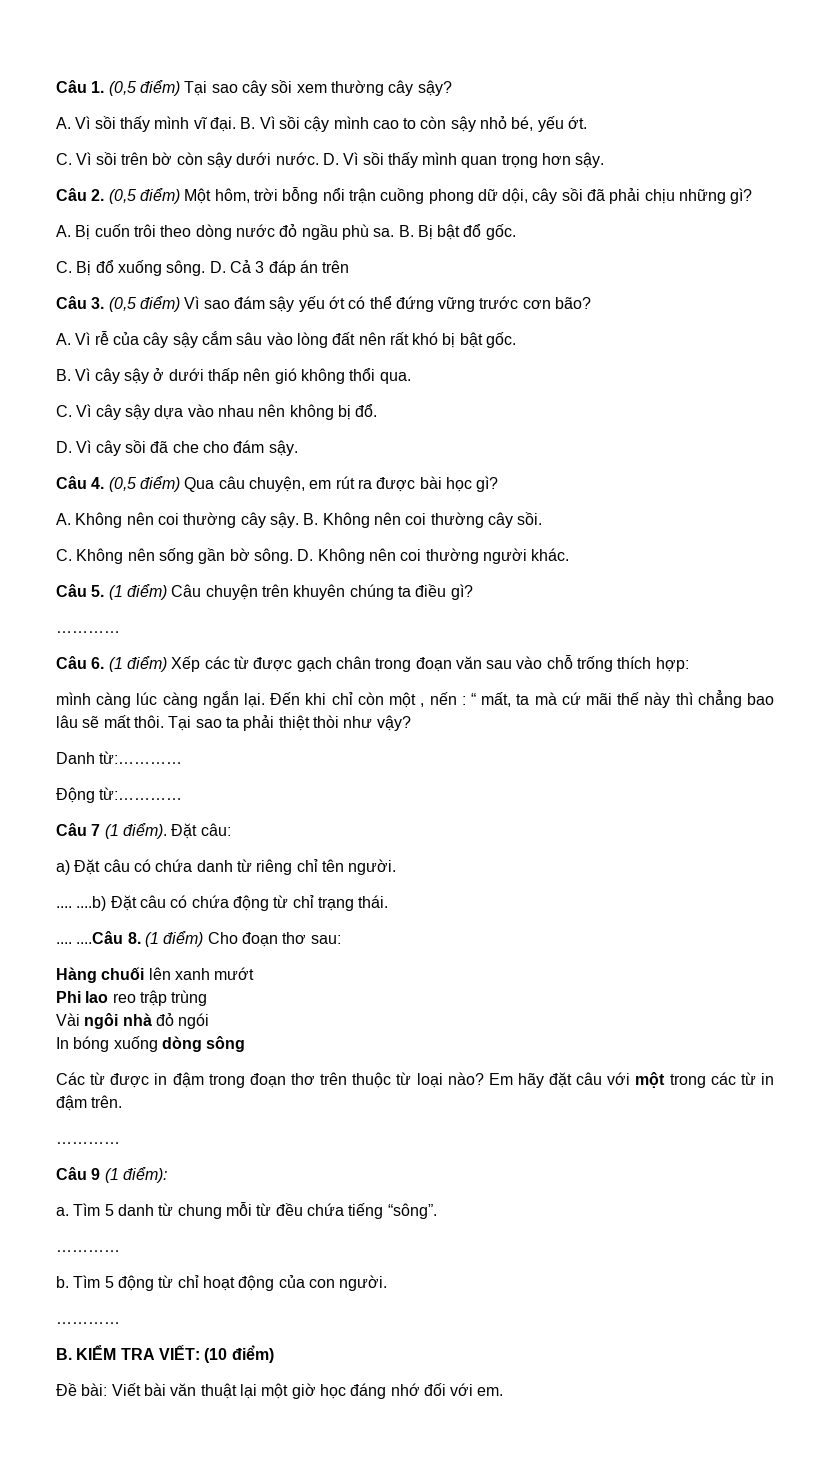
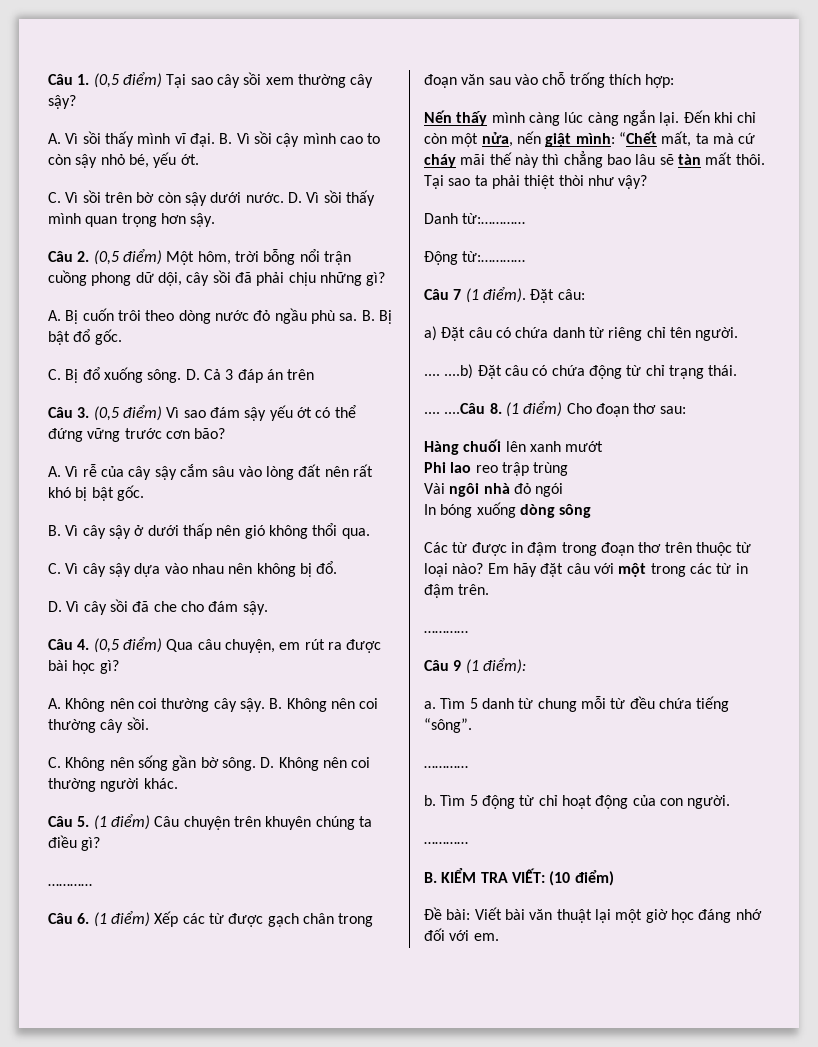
(689, 664) none -> [424,110,488,126] Nến thấy
[420,692,476,707] , nến : “ -> [481,131,657,147] nửa, nến giật mình: “Chết
(581, 698) none -> [424,154,456,168] cháy
(100, 722) none -> [677,154,701,165] tàn

